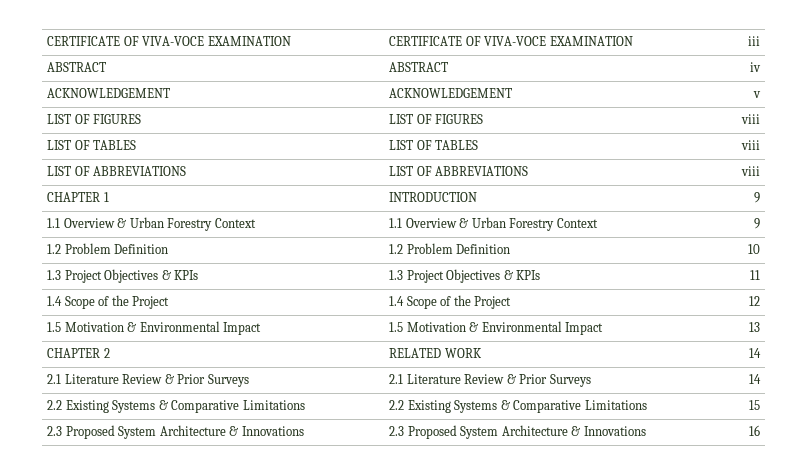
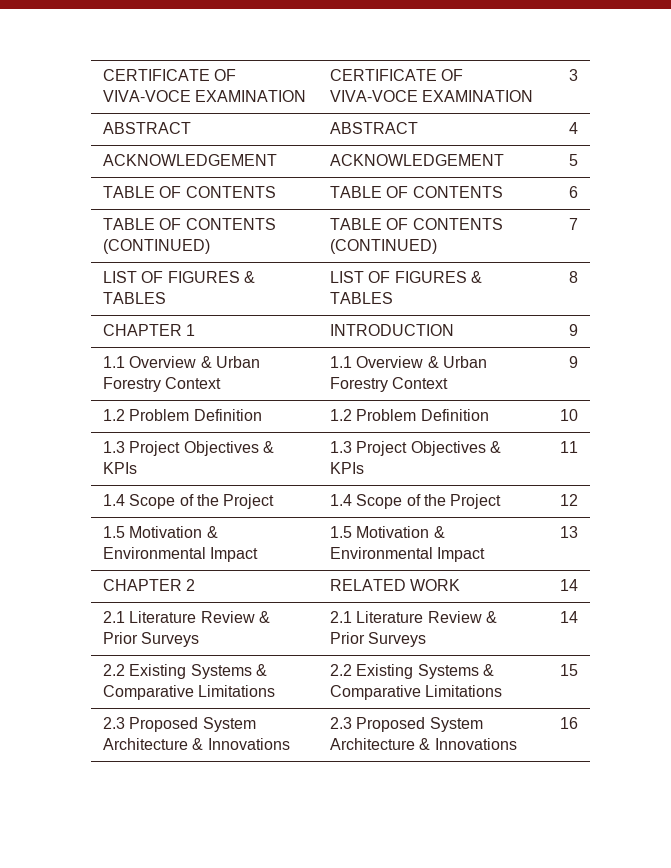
[747,36,760,46] iii -> [568,69,578,81] 3
[749,62,761,72] iv -> [568,122,578,134] 4
[752,91,761,98] [47,114,142,124] [389,114,484,124] [740,114,760,124] [47,140,137,150] [389,140,479,150] [740,140,760,150] [47,166,187,176] [389,166,529,176] [740,166,760,176] v // LIST OF FIGURES | LIST OF FIGURES | viii // LIST OF TABLES | LIST OF TABLES | viii // LIST OF ABBREVIATIONS | LIST OF ABBREVIATIONS | viii -> [568,154,578,166] [103,186,276,198] [330,186,503,198] [568,186,578,198] [103,218,276,230] [103,239,211,254] [330,218,503,230] [330,239,438,254] [568,218,578,230] [103,271,256,283] [103,292,167,304] [330,271,483,283] [330,292,394,304] [568,271,578,283] 5 // TABLE OF CONTENTS | TABLE OF CONTENTS | 6 // TABLE OF CONTENTS (CONTINUED) | TABLE OF CONTENTS (CONTINUED) | 7 // LIST OF FIGURES & TABLES | LIST OF FIGURES & TABLES | 8

